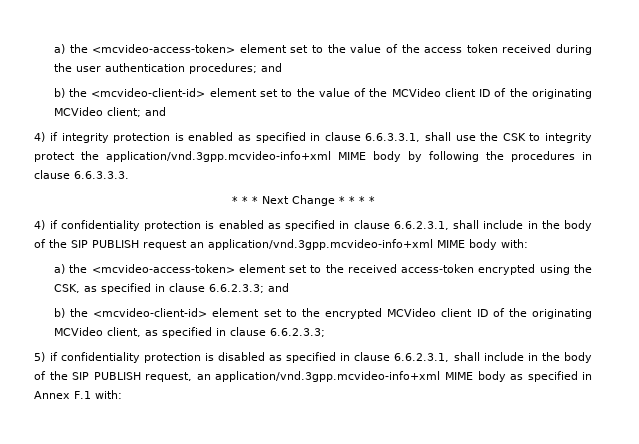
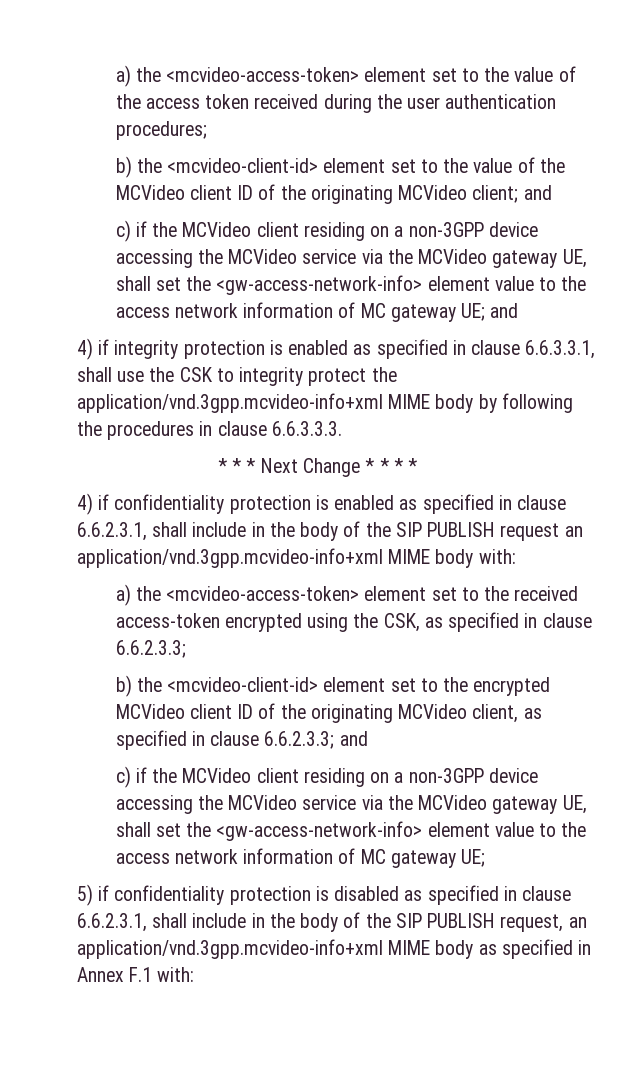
[260,63,282,72] and -> (207, 130) none
(166, 111) none -> [115,220,539,242] [115,249,587,268] [115,275,587,295] [115,302,519,322] // c) if the MCVideo client residing on a non-3GPP device accessing the MCVideo service via the MCVideo gateway UE, shall set the <gw-access-network-info> element value to the access network information of MC gateway UE; and
[267,283,289,292] and -> (186, 649) none
(325, 332) none -> [339,731,368,746] [115,766,539,788] [115,795,587,814] [115,821,587,841] [115,848,486,868] and // c) if the MCVideo client residing on a non-3GPP device accessing the MCVideo service via the MCVideo gateway UE, shall set the <gw-access-network-info> element value to the access network information of MC gateway UE;

